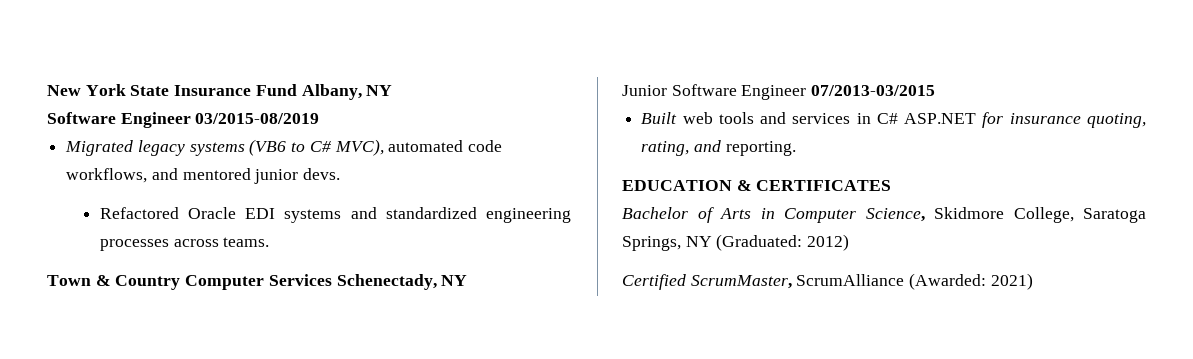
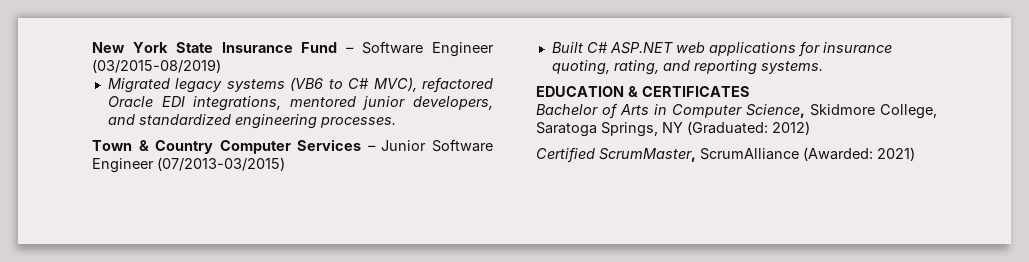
[301,84,393,100] [47,112,320,128] Albany, NY // Software Engineer 03/2015-08/2019 -> [346,41,494,57] [92,59,221,73] – Software Engineer (03/2015-08/2019)
[388,140,503,152] [66,168,341,184] [99,207,571,223] [99,237,270,251] automated code workflows, and mentored junior devs. // Refactored Oracle EDI systems and standardized engineering processes across teams. -> [422,77,494,93] [107,96,494,111] [107,114,396,129] refactored Oracle EDI integrations, mentored junior developers, and standardized engineering processes.
[336,274,468,290] Schenectady, NY // -> [367,145,376,151] –
[811,85,936,96] 07/2013-03/2015 -> [157,157,285,171] (07/2013-03/2015)
[682,112,977,124] web tools and services in C# ASP.NET -> [586,42,796,56] C# ASP.NET web applications
[725,141,796,156] reporting. -> [693,60,823,75] reporting systems.

